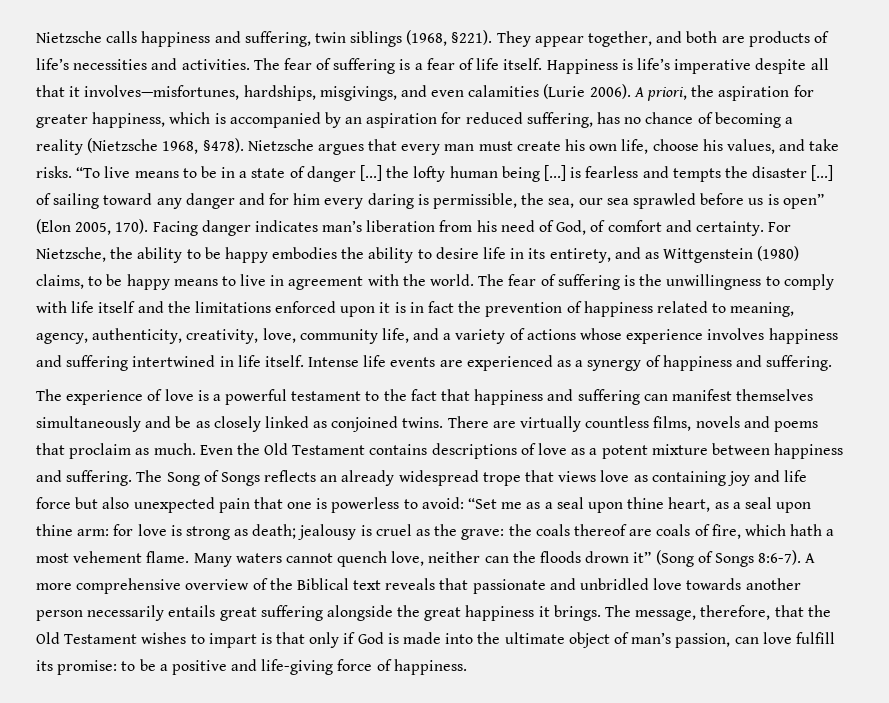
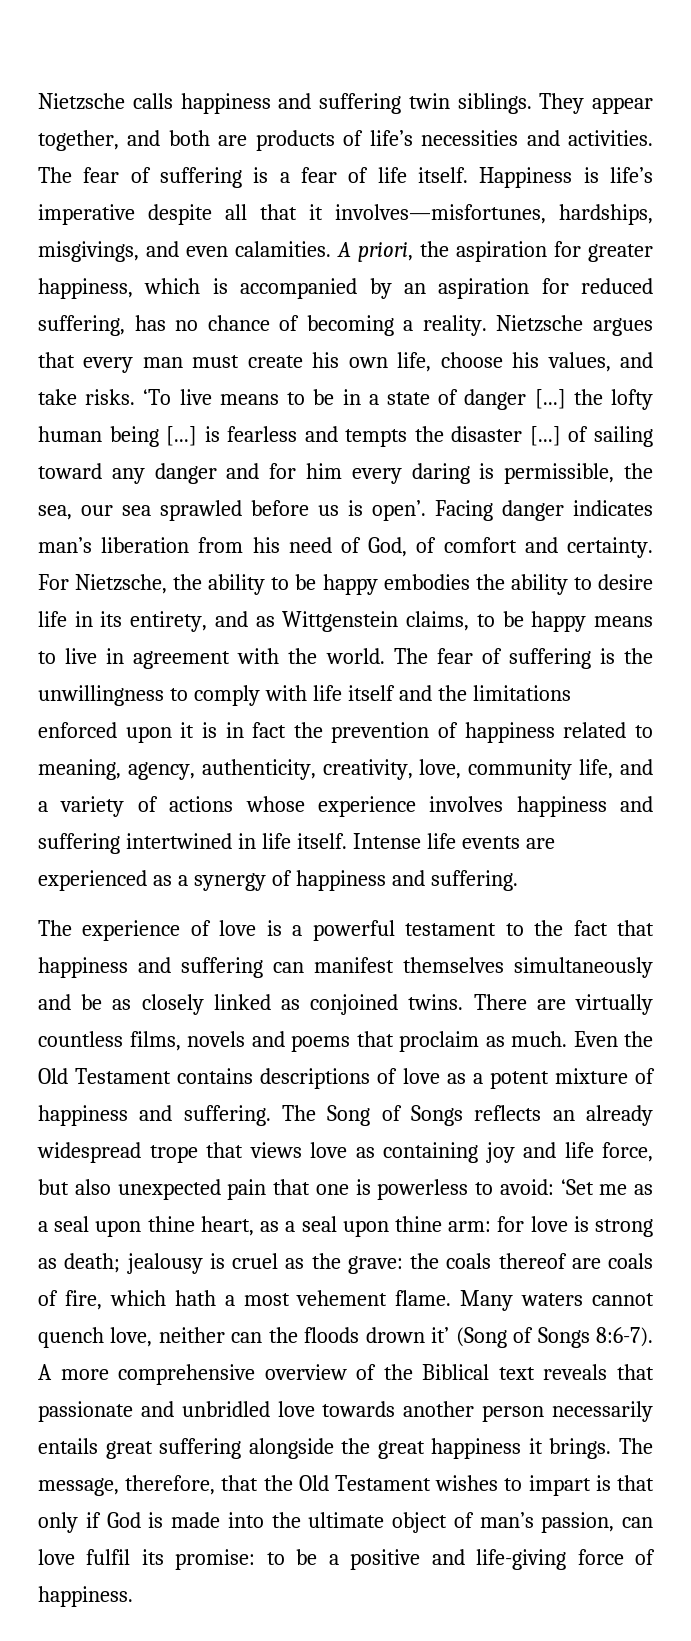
[244,30,493,47] suffering, twin siblings (1968, §221). -> [319,93,532,114] suffering twin siblings.
[468,84,631,99] calamities (Lurie 2006). -> [235,241,331,257] calamities.
[36,138,244,155] reality (Nietzsche 1968, §478). -> [422,315,487,336] reality.
[76,167,101,178] “To -> [143,389,172,405] ‘To
[782,193,824,209] [36,219,149,235] open” (Elon 2005, 170). -> [372,500,426,521] open’.
[757,246,800,261] (1980) -> (399, 621) none
[711,443,770,455] between -> [635,1068,656,1084] of
[36,497,71,509] force -> [602,1142,653,1162] force,
[468,498,498,509] “Set -> [560,1179,594,1195] ‘Set
[633,551,652,563] it” -> [431,1327,450,1343] it’
[795,632,835,644] fulfill -> [86,1549,131,1565] fulfil

